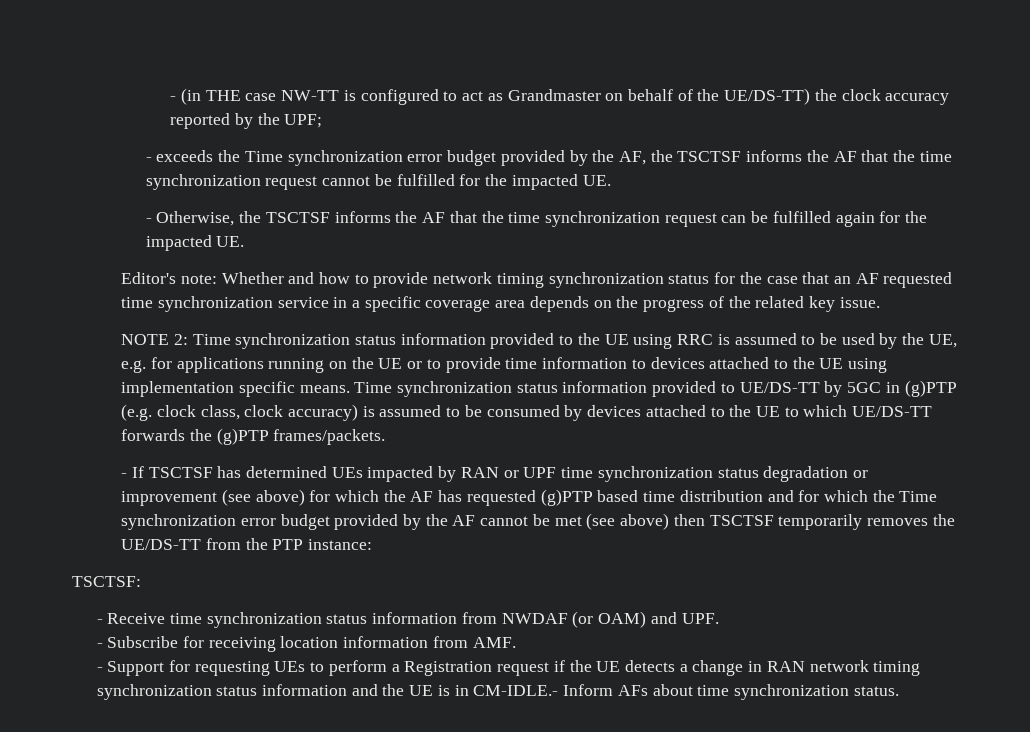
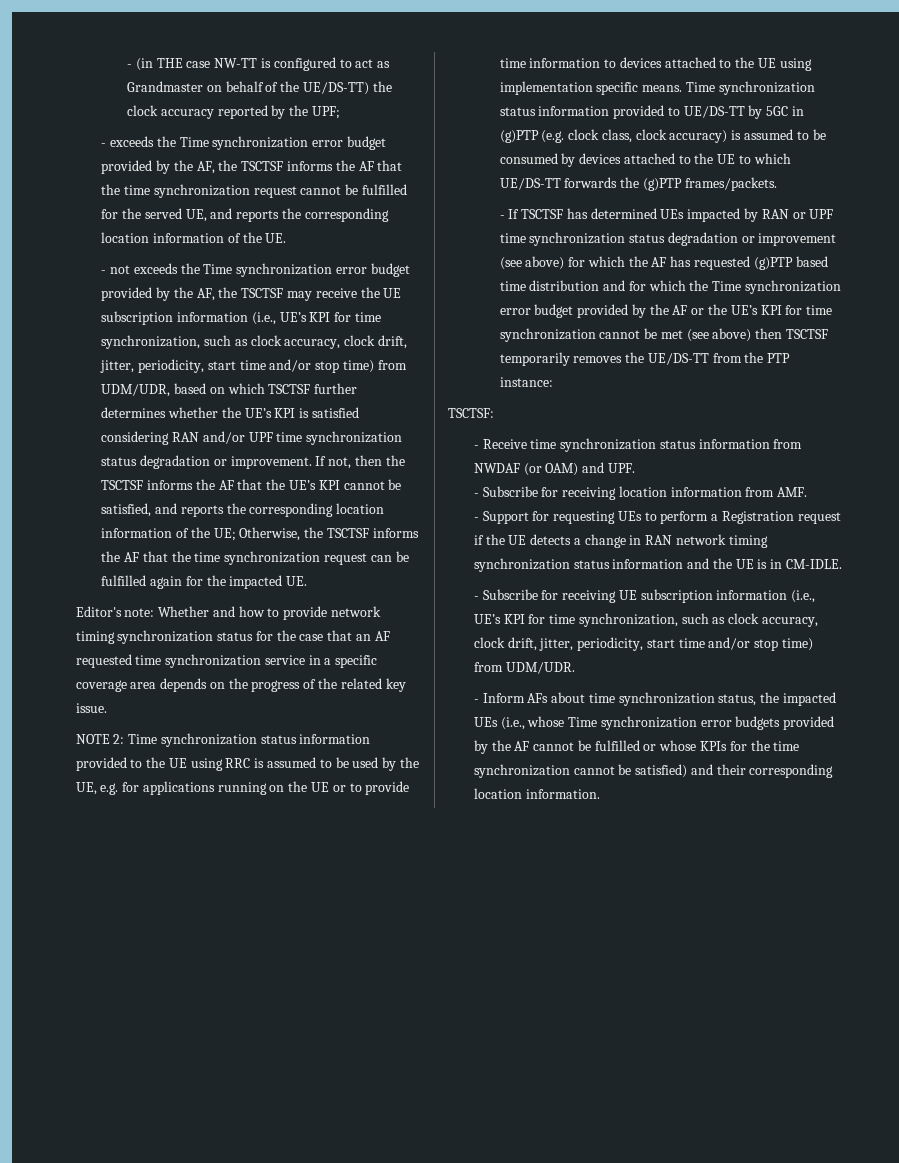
[511,174,611,190] [145,218,152,223] impacted UE. // - -> [144,208,389,222] [101,232,287,243] [101,263,410,277] [101,287,402,301] [101,311,381,325] [101,335,407,349] [100,359,407,373] [101,383,358,397] [101,407,359,418] [101,431,403,445] [101,455,405,469] [101,479,402,490] [101,503,385,517] [101,527,236,541] served UE, and reports the corresponding location information of the UE. // - not exceeds the Time synchronization error budget provided by the AF, the TSCTSF may receive the UE subscription information (i.e., UE’s KPI for time synchronization, such as clock accuracy, clock drift, jitter, periodicity, start time and/or stop time) from UDM/UDR, based on which TSCTSF further determines whether the UE’s KPI is satisfied considering RAN and/or UPF time synchronization status degradation or improvement. If not, then the TSCTSF informs the AF that the UE’s KPI cannot be satisfied, and reports the corresponding location information of the UE;
(476, 520) none -> [691,304,833,315] [499,328,596,342] or the UE’s KPI for time synchronization
[473,685,559,696] CM-IDLE.- -> [786,559,843,569] [473,589,816,603] [473,613,819,627] [473,637,814,651] [473,662,575,674] [473,699,479,703] CM-IDLE. // - Subscribe for receiving UE subscription information (i.e., UE’s KPI for time synchronization, such as clock accuracy, clock drift, jitter, periodicity, start time and/or stop time) from UDM/UDR. // -
[853,686,899,696] status. -> [718,692,837,706] [473,716,835,730] [473,740,800,754] [473,764,834,778] [473,788,600,799] status, the impacted UEs (i.e., whose Time synchronization error budgets provided by the AF cannot be fulfilled or whose KPIs for the time synchronization cannot be satisfied) and their corresponding location information.

